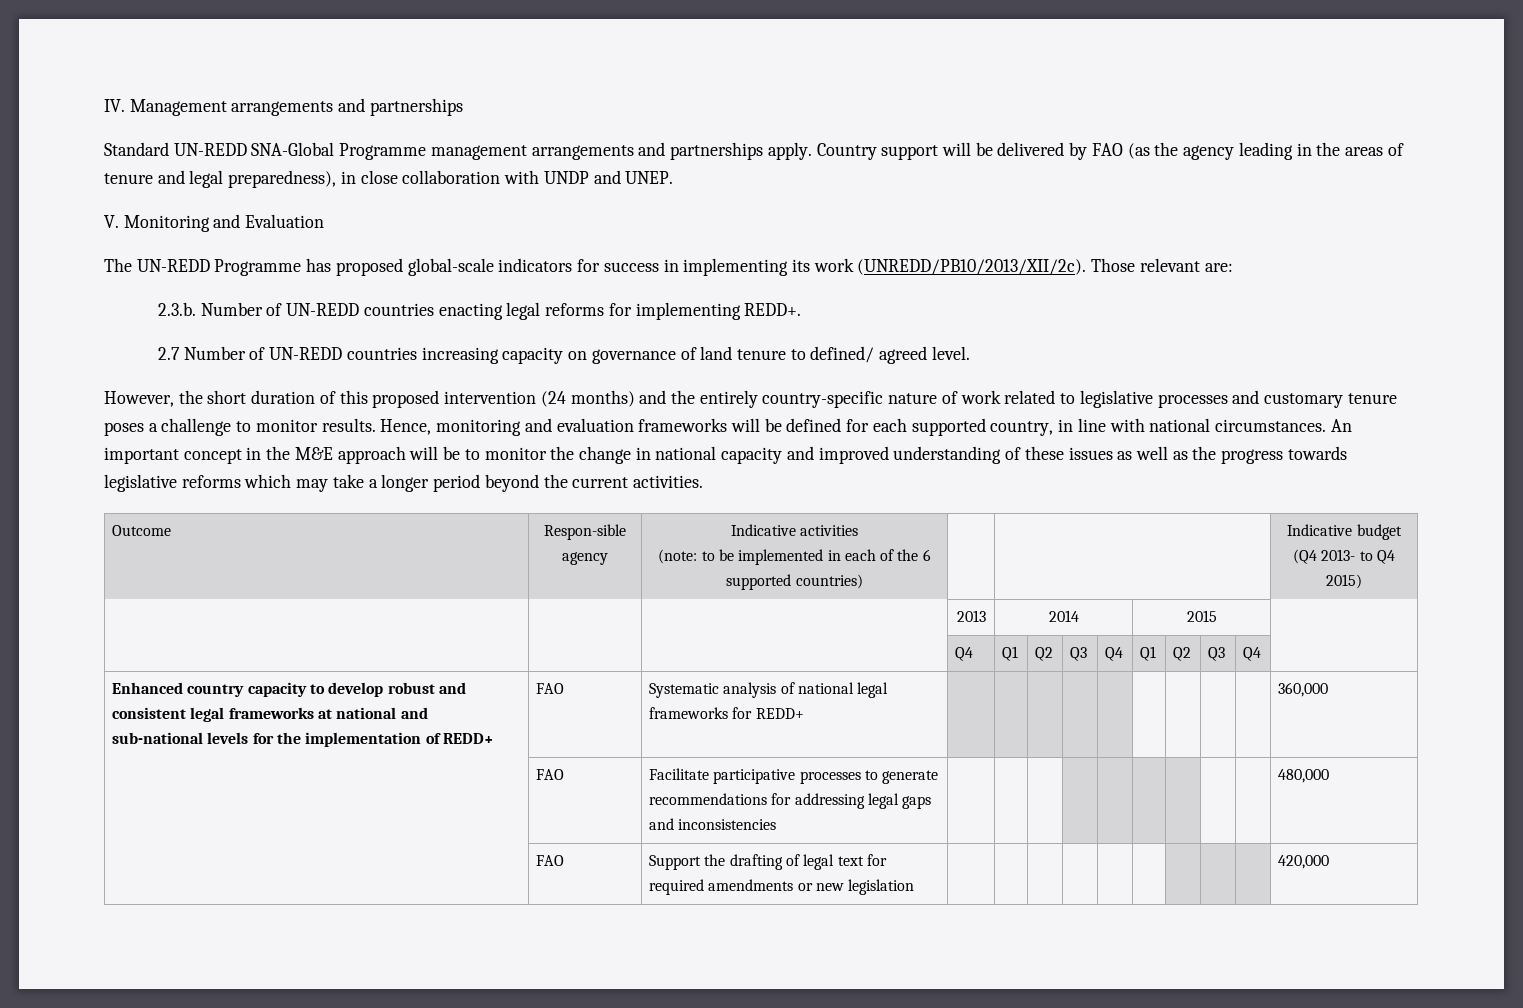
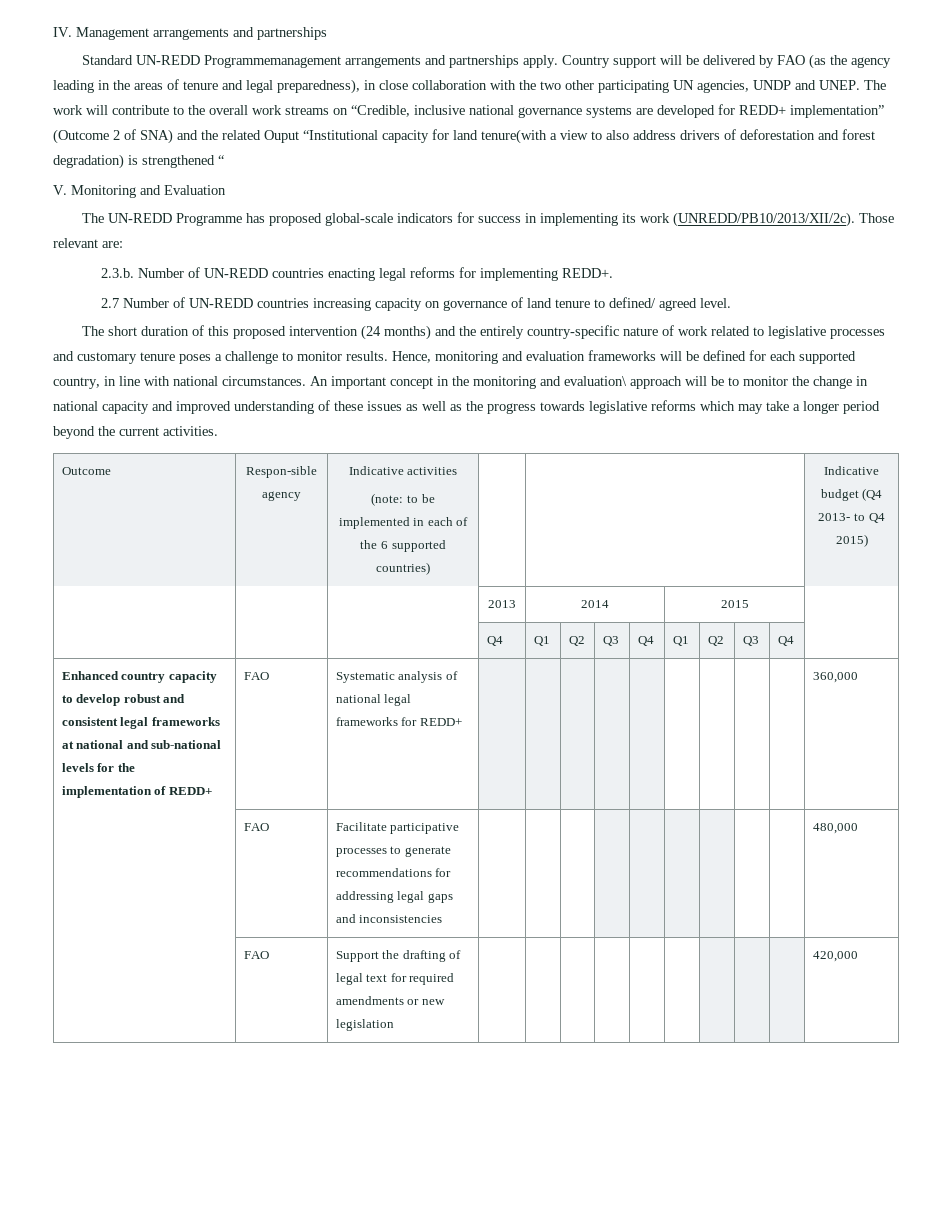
[251,142,527,160] SNA-Global Programme management -> [204,55,342,68] Programmemanagement
[543,170,674,184] UNDP and UNEP. -> [519,80,886,93] [53,104,884,118] [53,129,875,144] [53,154,224,169] the two other participating UN agencies, UNDP and UNEP. The work will contribute to the overall work streams on “Credible, inclusive national governance systems are developed for REDD+ implementation” (Outcome 2 of SNA) and the related Ouput “Institutional capacity for land tenure(with a view to also address drivers of deforestation and forest degradation) is strengthened “
[104,390,203,407] However, the -> [82,326,105,336] The
[294,447,333,460] M&E -> [473,376,627,389] monitoring and evaluation\

